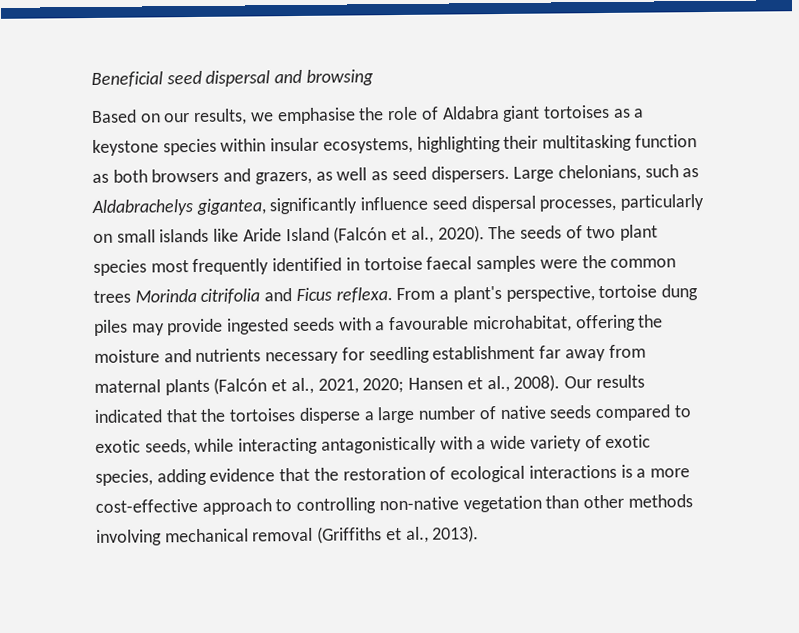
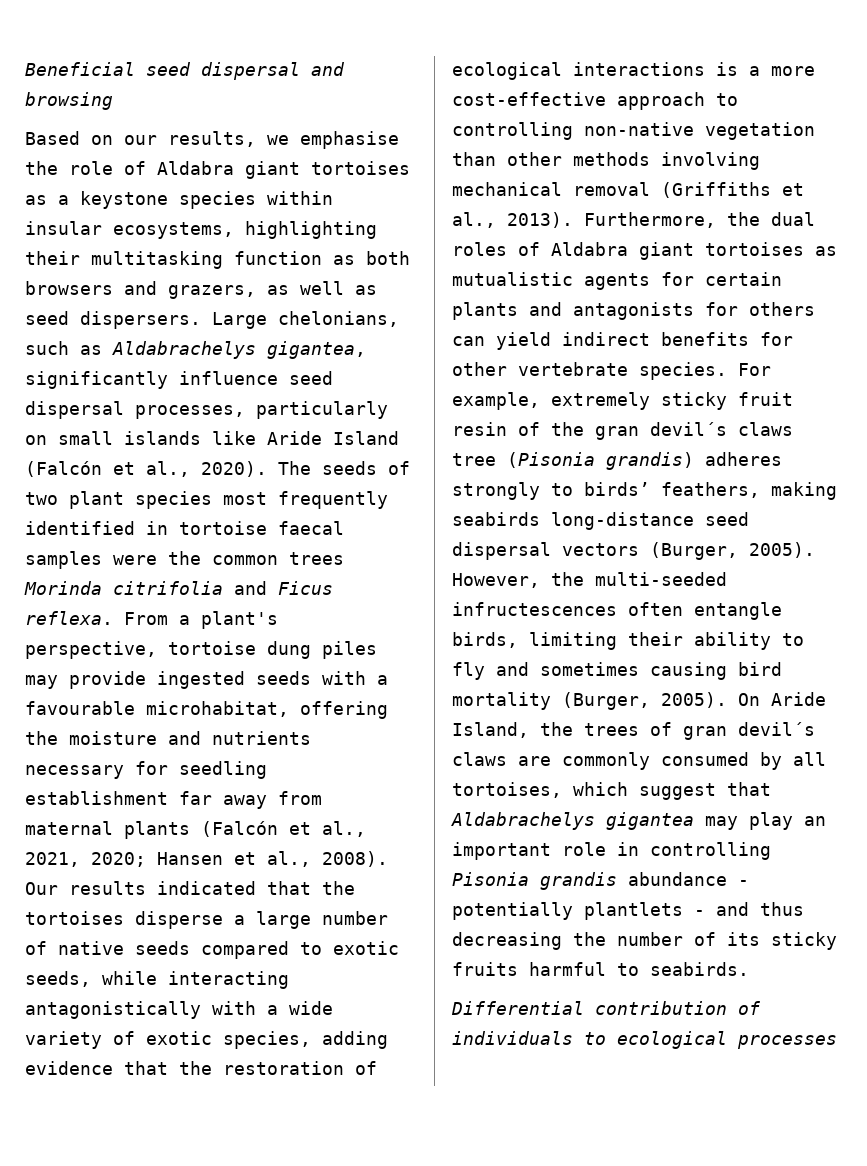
(480, 534) none -> [584,212,815,228] [452,242,837,260] [452,272,782,290] [452,302,815,320] [452,332,793,350] [452,362,771,380] [452,392,793,410] [452,422,793,440] [452,452,782,470] [452,482,837,500] [452,512,749,530] [452,542,815,560] [452,572,727,588] [452,602,782,620] [452,632,804,650] [452,662,782,680] [452,692,826,710] [452,722,815,740] [452,752,826,770] [452,782,771,800] [451,812,826,830] [452,842,771,860] [452,872,749,890] [452,902,804,920] [452,932,837,950] [452,962,749,976] [451,1001,760,1015] [452,1031,837,1049] Furthermore, the dual roles of Aldabra giant tortoises as mutualistic agents for certain plants and antagonists for others can yield indirect benefits for other vertebrate species. For example, extremely sticky fruit resin of the gran devil´s claws tree (Pisonia grandis) adheres strongly to birds’ feathers, making seabirds long-distance seed dispersal vectors (Burger, 2005). However, the multi-seeded infructescences often entangle birds, limiting their ability to fly and sometimes causing bird mortality (Burger, 2005). On Aride Island, the trees of gran devil´s claws are commonly consumed by all tortoises, which suggest that Aldabrachelys gigantea may play an important role in controlling Pisonia grandis abundance - potentially plantlets - and thus decreasing the number of its sticky fruits harmful to seabirds. // Differential contribution of individuals to ecological processes

